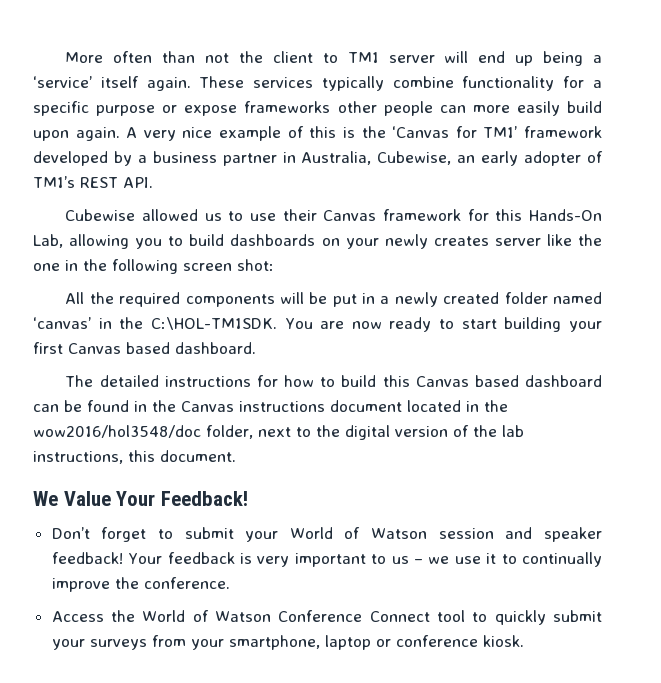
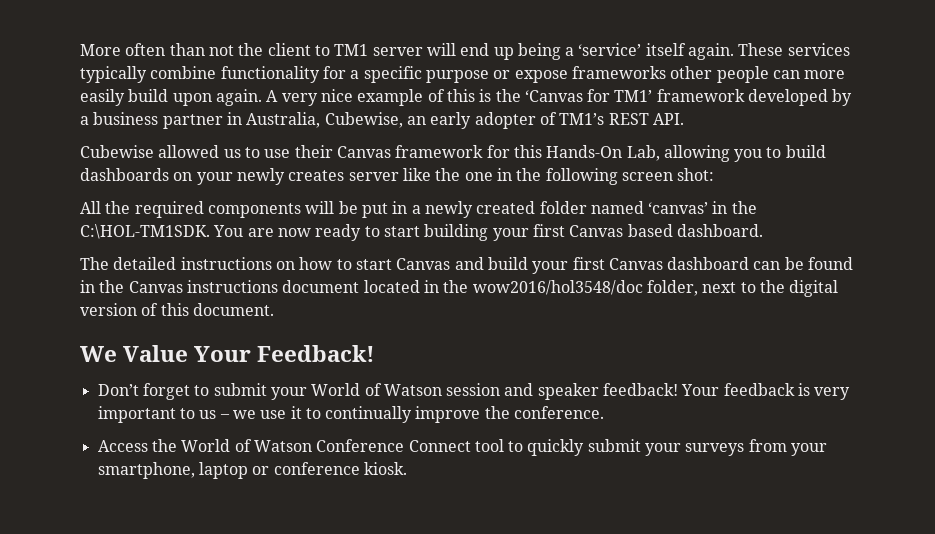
[256,375,278,387] for -> [275,261,295,270] on
[341,375,519,387] build this Canvas based -> [355,257,663,274] start Canvas and build your first Canvas
[473,425,524,437] [33,451,123,464] the lab instructions, -> (159, 309) none

